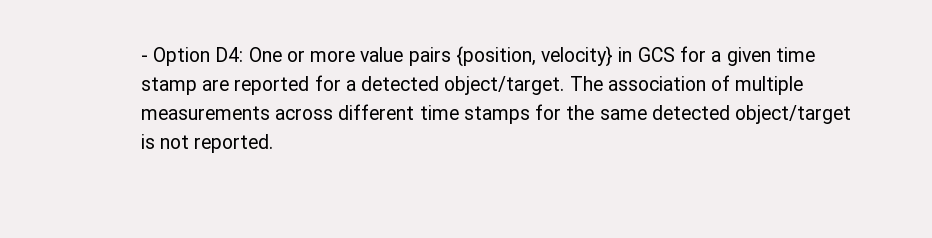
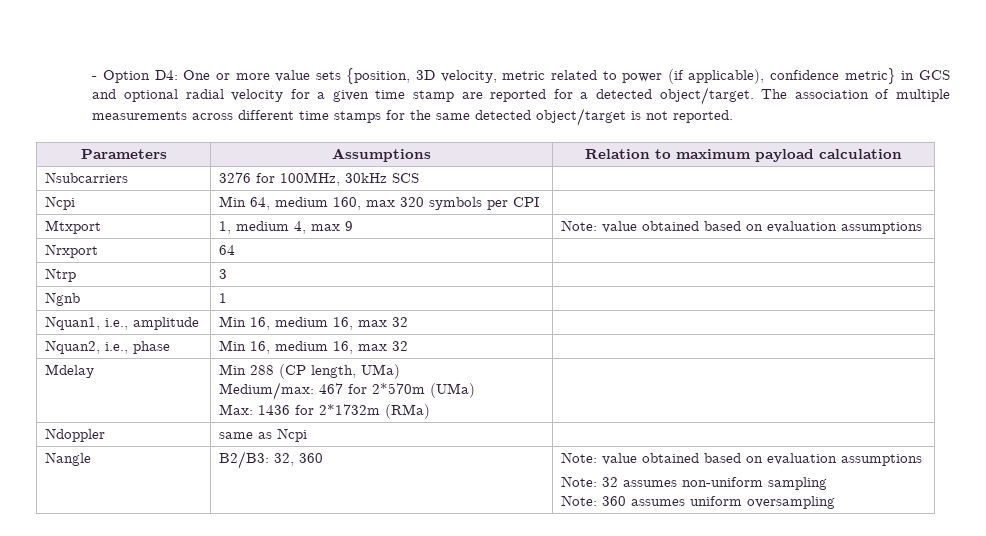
[408,46,675,67] pairs {position, velocity} in GCS -> [315,68,950,84] [92,89,284,102] sets {position, 3D velocity, metric related to power (if applicable), confidence metric} in GCS and optional radial velocity
(274, 143) none -> [80,149,167,159] [332,148,431,162] [585,149,903,162] [45,172,129,183] [219,172,420,186] [45,196,76,210] [219,196,540,210] [45,220,102,234] [219,221,354,234] [561,220,923,234] [45,244,99,258] [219,245,236,255] [45,268,77,282] [219,269,228,279] [45,292,81,306] [219,293,228,303] [45,316,200,330] [219,316,409,330] [45,340,171,354] [219,340,409,354] [45,364,95,378] [219,364,401,379] [219,382,476,400] [219,404,431,419] [45,428,106,442] [219,428,308,442] [45,452,92,466] [219,451,324,469] [561,452,923,466] [561,476,828,490] [561,495,836,509] // Parameters | Assumptions | Relation to maximum payload calculation // Nsubcarriers | 3276 for 100MHz, 30kHz SCS | // Ncpi | Min 64, medium 160, max 320 symbols per CPI | // Mtxport | 1, medium 4, max 9 | Note: value obtained based on evaluation assumptions // Nrxport | 64 | // Ntrp | 3 | // Ngnb | 1 | // Nquan1, i.e., amplitude | Min 16, medium 16, max 32 | // Nquan2, i.e., phase | Min 16, medium 16, max 32 | // Mdelay | Min 288 (CP length, UMa) // Medium/max: 467 for 2*570m (UMa) // Max: 1436 for 2*1732m (RMa) | // Ndoppler | same as Ncpi | // Nangle | B2/B3: 32, 360 | Note: value obtained based on evaluation assumptions // Note: 32 assumes non-uniform sampling // Note: 360 assumes uniform oversampling

